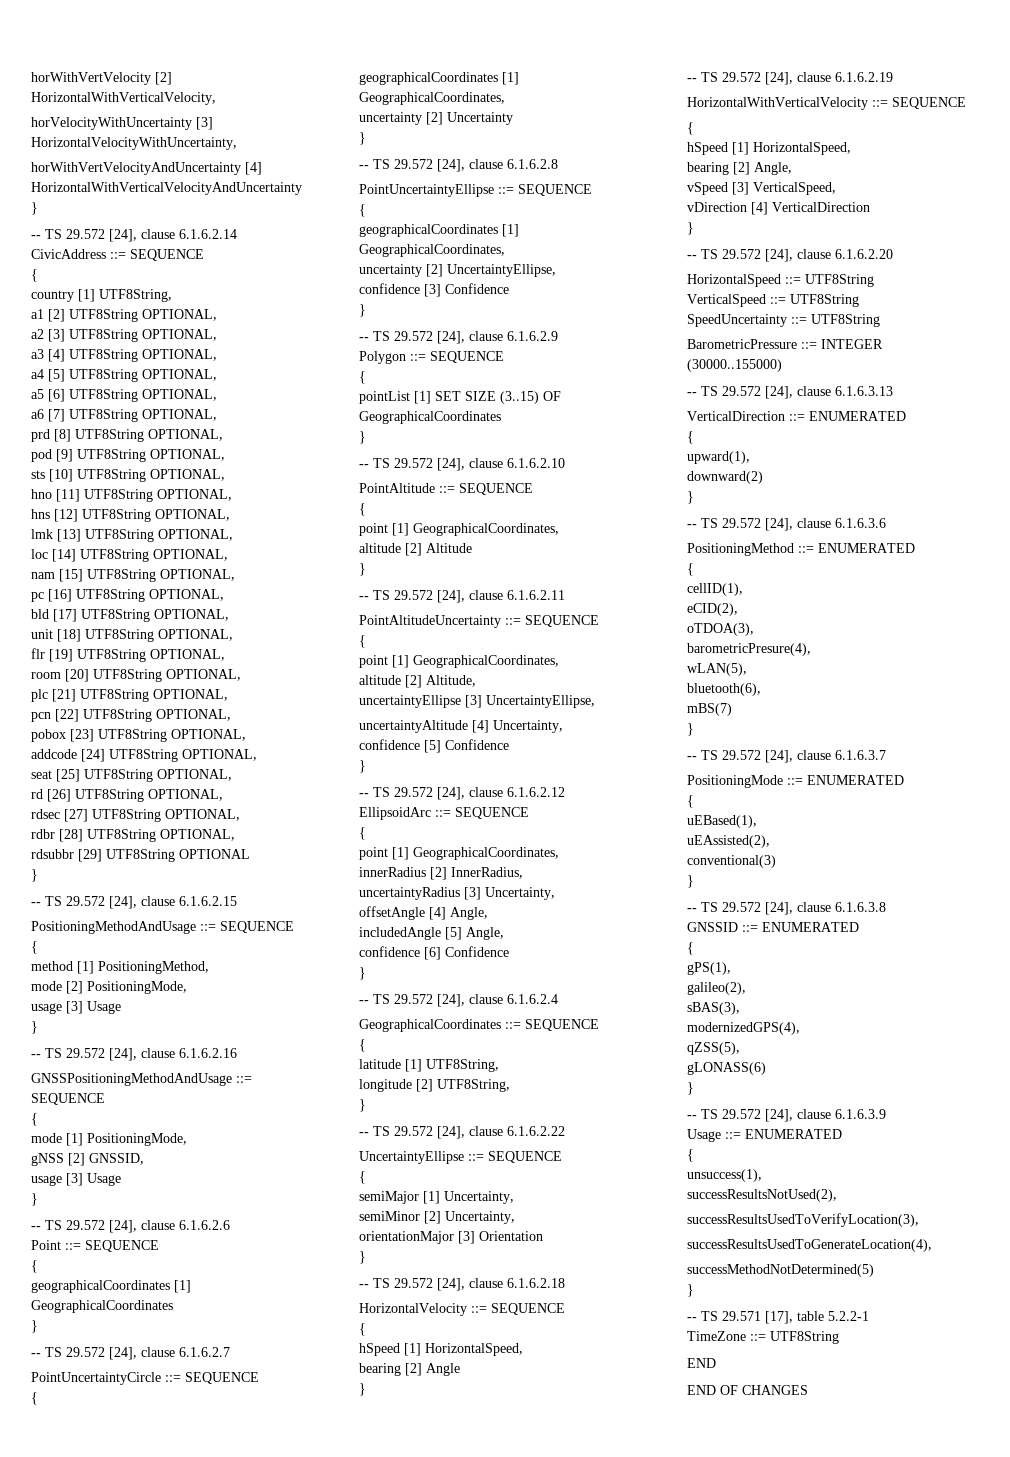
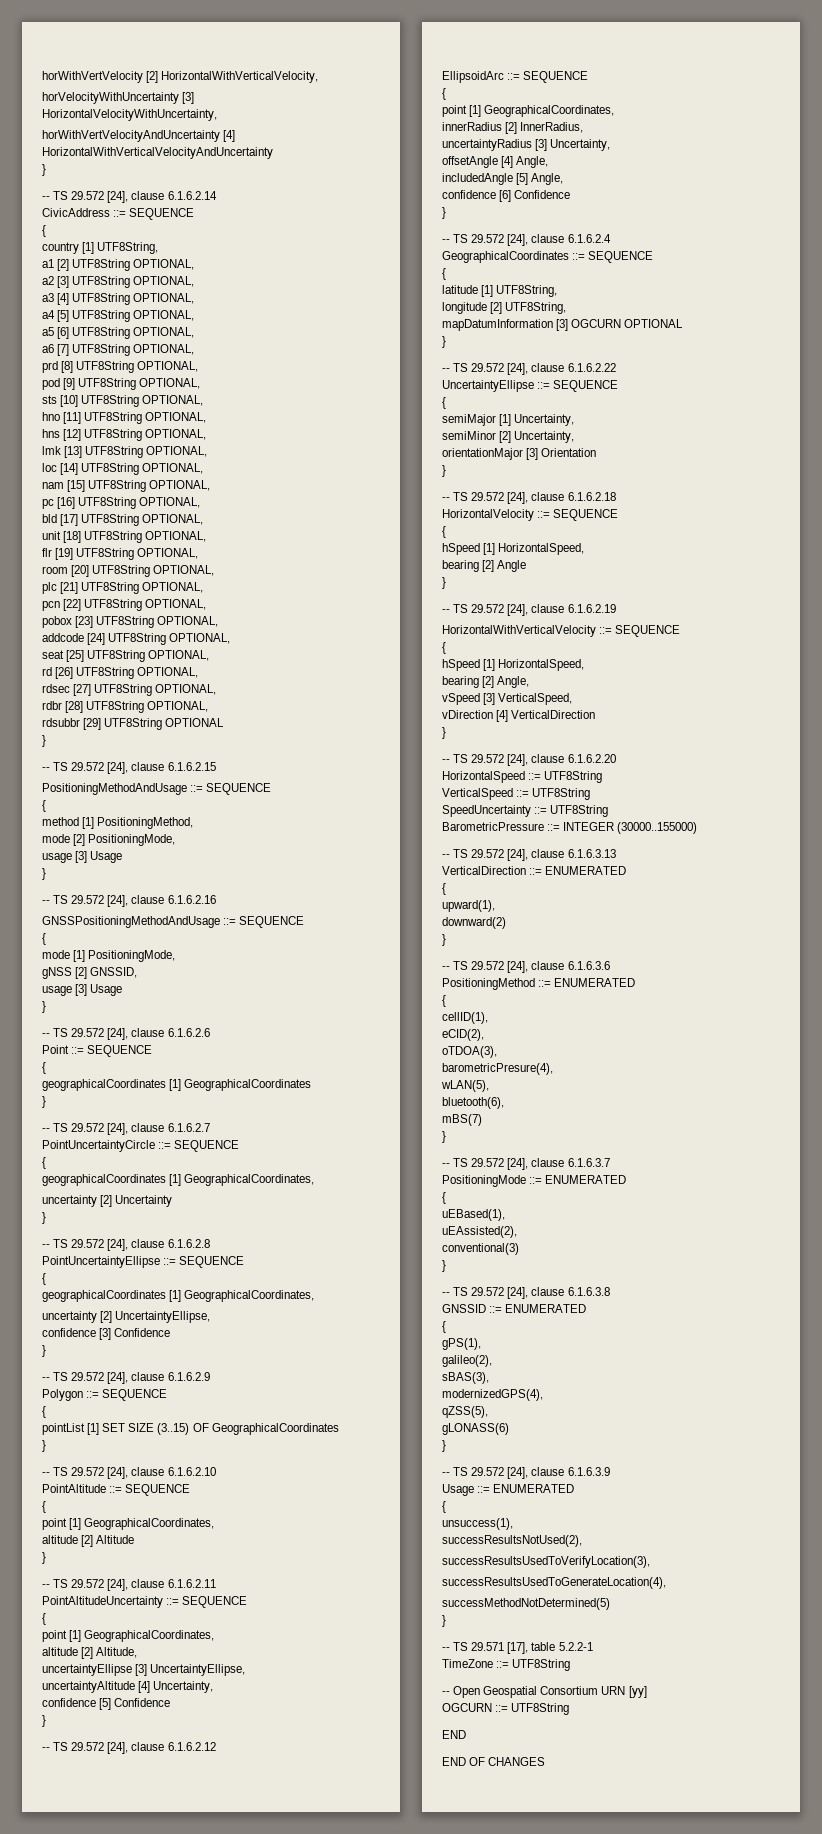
(510, 1085) none -> [442,319,684,331] // mapDatumInformation [3] OGCURN OPTIONAL
(839, 1337) none -> [442,1686,647,1698] [442,1703,570,1715] // -- Open Geospatial Consortium URN [yy] // OGCURN ::= UTF8String

